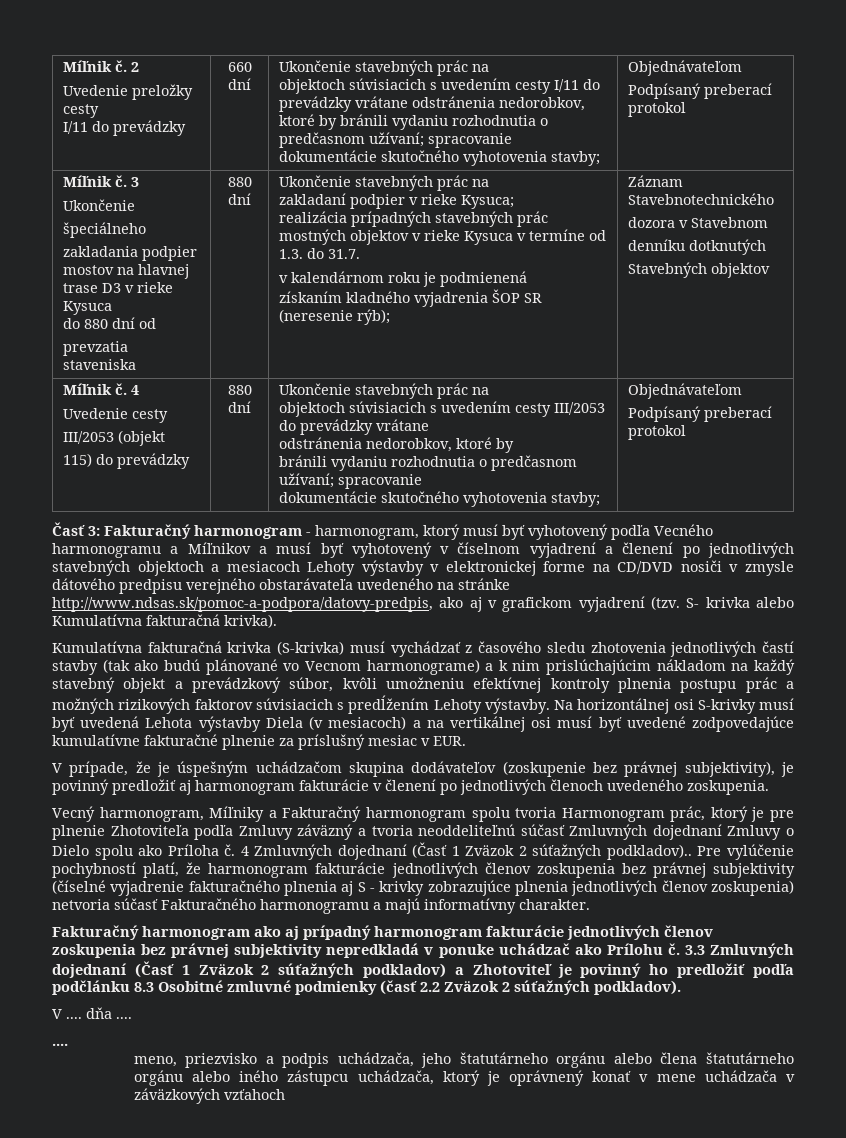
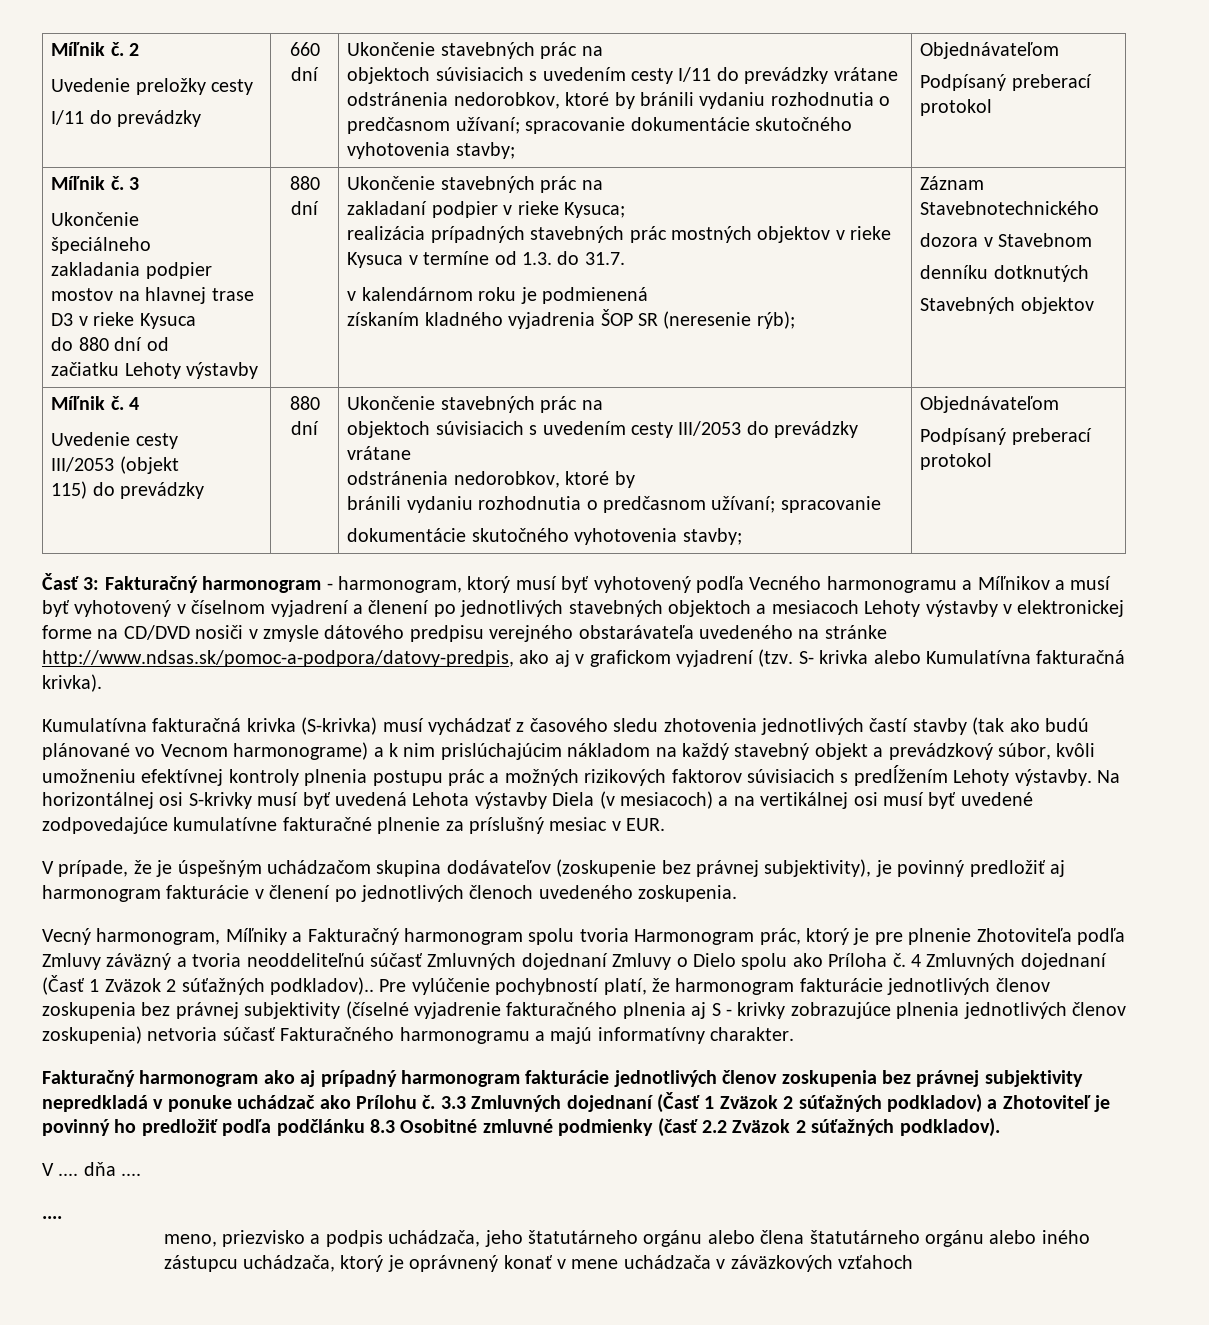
[62,341,128,356] [62,359,136,370] prevzatia staveniska -> [51,362,259,379] začiatku Lehoty výstavby

